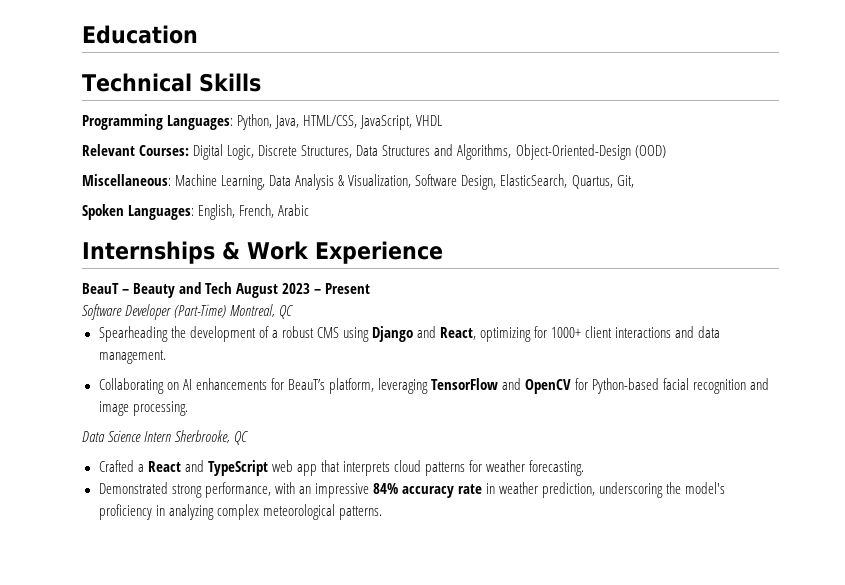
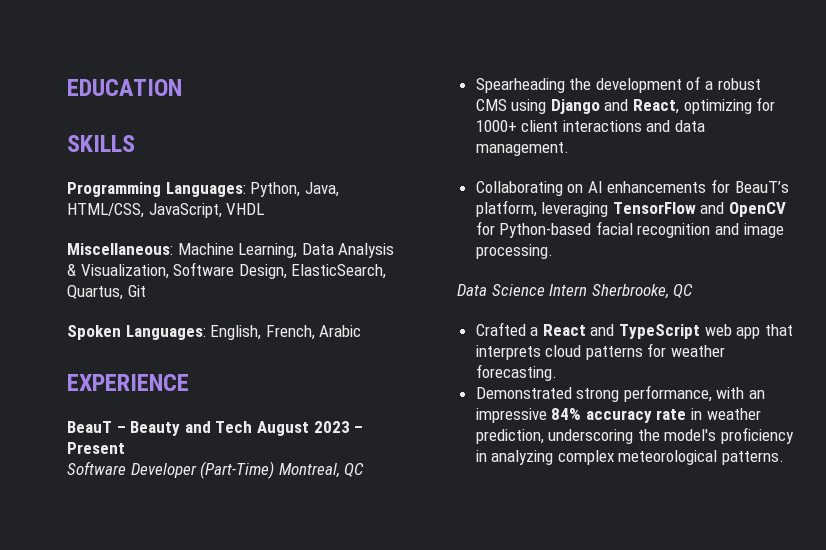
[82,25,198,44] [82,73,261,92] Education // Technical Skills -> [67,79,182,96] [67,135,135,152] EDUCATION // SKILLS
[82,144,666,160] // Relevant Courses: Digital Logic, Discrete Structures, Data Structures and Algorithms, Object-Oriented-Design (OOD) -> (265, 209) none
[616,175,634,188] Git, -> [127,285,146,297] Git
[82,241,443,264] Internships & Work Experience -> [67,374,189,391] EXPERIENCE

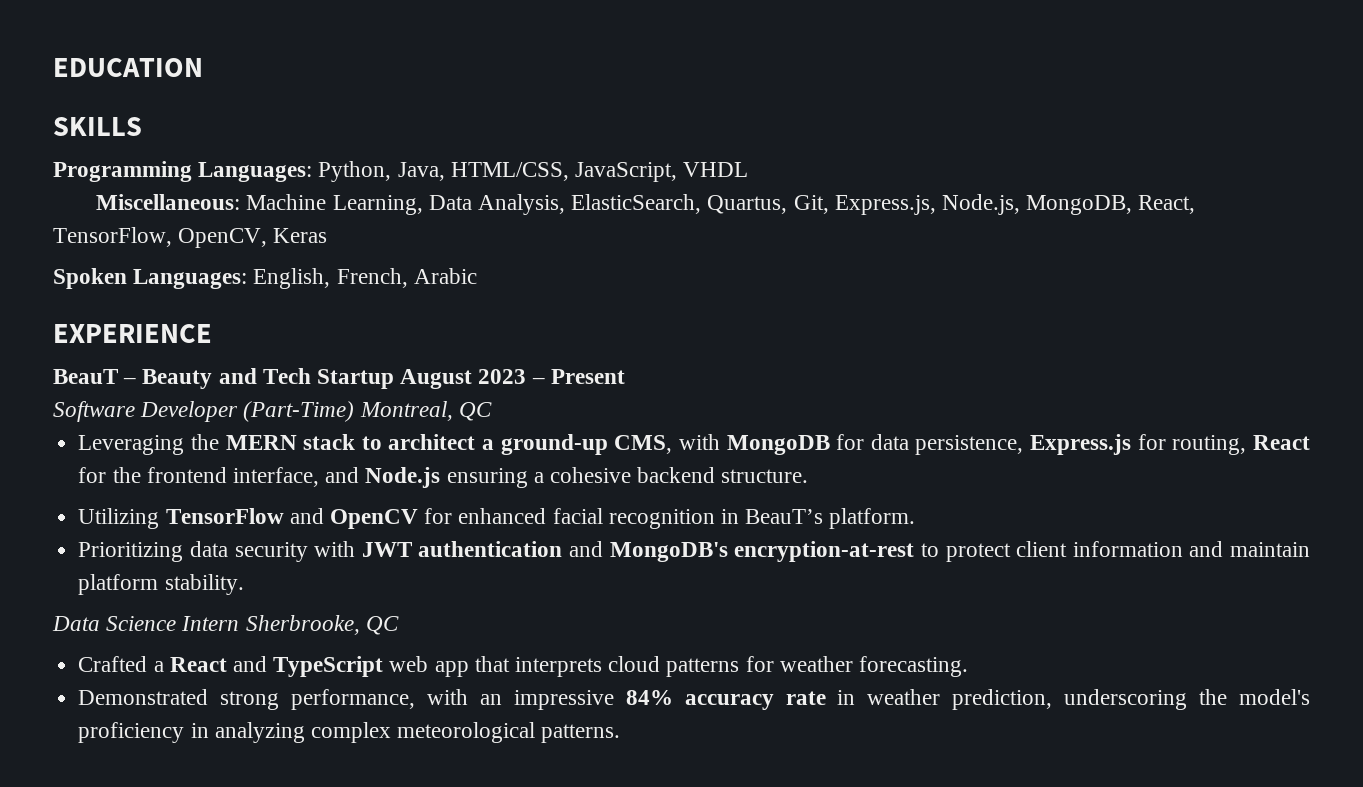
[338,243,395,258] [67,262,387,279] [67,285,146,300] Analysis & Visualization, Software Design, ElasticSearch, Quartus, Git -> [477,194,1196,215] [53,227,328,248] Analysis, ElasticSearch, Quartus, Git, Express.js, Node.js, MongoDB, React, TensorFlow, OpenCV, Keras
(253, 427) none -> [317,369,395,389] Startup
[475,76,761,93] [475,97,776,114] [475,120,706,132] [475,142,569,156] [475,179,789,196] [475,200,609,217] Spearheading the development of a robust CMS using Django and React, optimizing for 1000+ client interactions and data management. // Collaborating on AI enhancements for BeauT’s platform, leveraging -> [78,434,1310,455] [78,467,809,488] [78,508,160,529] Leveraging the MERN stack to architect a ground-up CMS, with MongoDB for data persistence, Express.js for routing, React for the frontend interface, and Node.js ensuring a cohesive backend structure. // Utilizing
[499,223,592,238] Python-based -> [458,508,547,524] enhanced
[715,223,784,238] [475,244,553,259] and image processing. -> [720,508,916,529] [78,541,1311,562] [78,574,244,595] in BeauT’s platform. // Prioritizing data security with JWT authentication and MongoDB's encryption-at-rest to protect client information and maintain platform stability.

